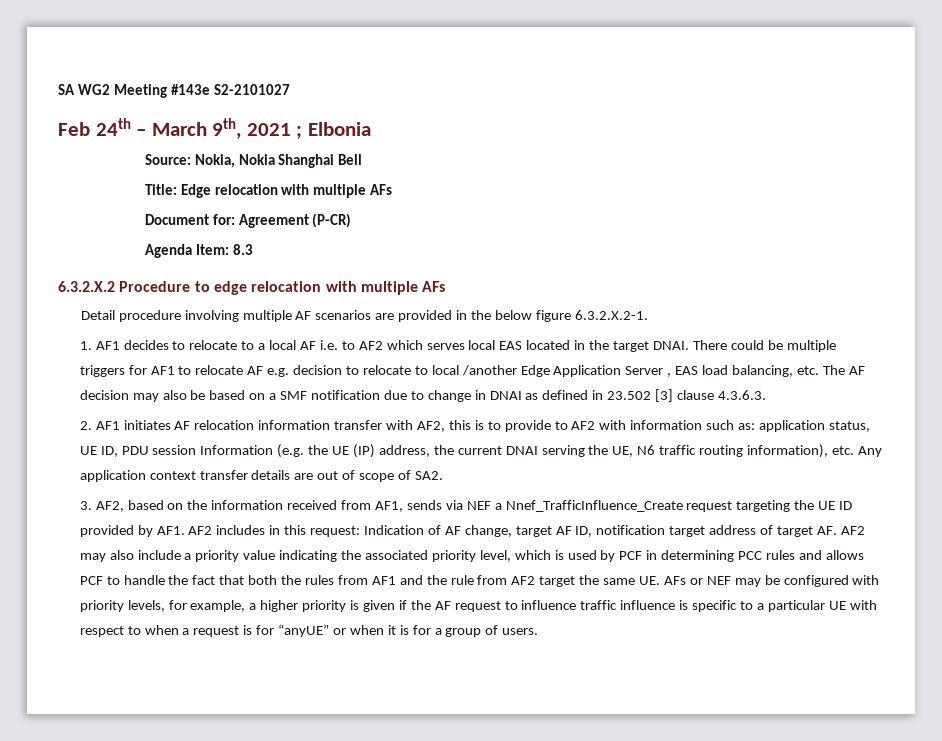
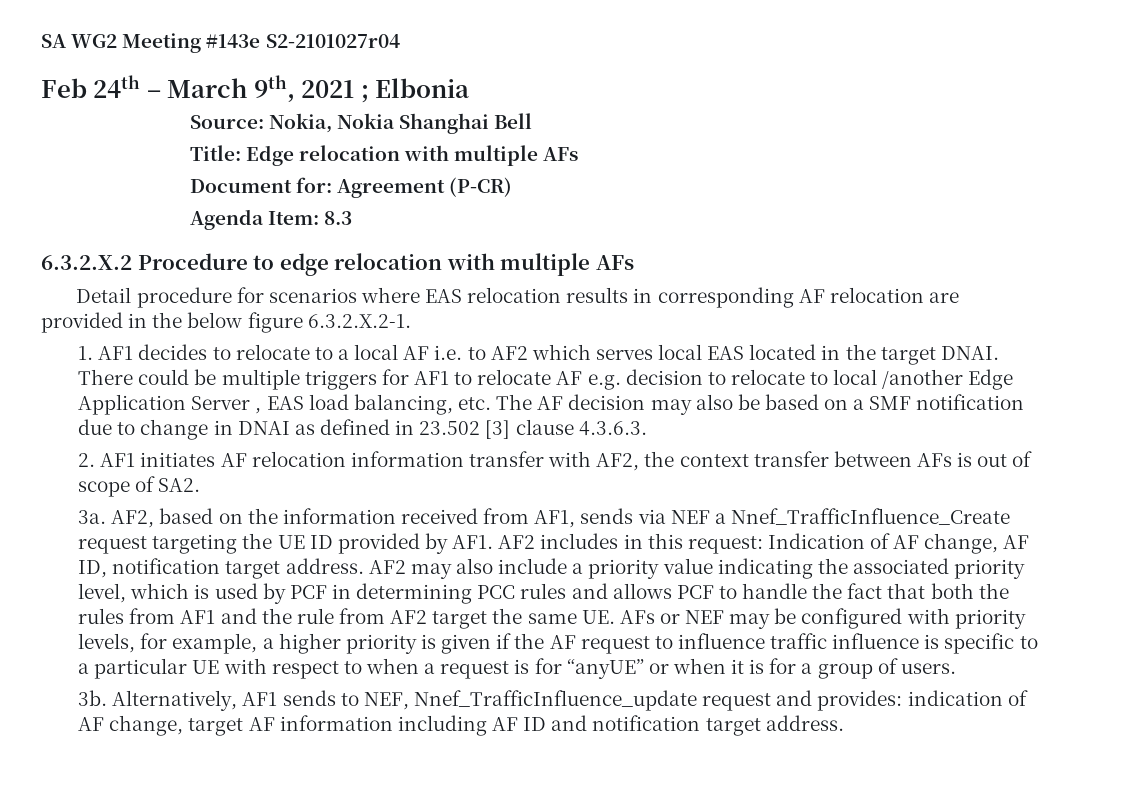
[213,84,290,95] S2-2101027 -> [265,34,400,48] S2-2101027r04
[184,310,372,322] involving multiple AF scenarios -> [236,287,924,308] for scenarios where EAS relocation results in corresponding AF relocation
[448,420,870,432] [79,444,882,458] [79,470,314,482] this is to provide to AF2 with information such as: application status, UE ID, PDU session Information (e.g. the UE (IP) address, the current DNAI serving the UE, N6 traffic routing information), etc. Any application context transfer details are -> [644,451,973,467] the context transfer between AFs is
[79,501,92,510] 3. -> [78,510,107,524] 3a.
[515,526,552,537] target -> (999, 543) none
[709,525,837,537] address of target AF. -> [285,558,364,574] address.
(539, 631) none -> [78,690,1028,711] [78,715,844,736] // 3b. Alternatively, AF1 sends to NEF, Nnef_TrafficInfluence_update request and provides: indication of AF change, target AF information including AF ID and notification target address.

